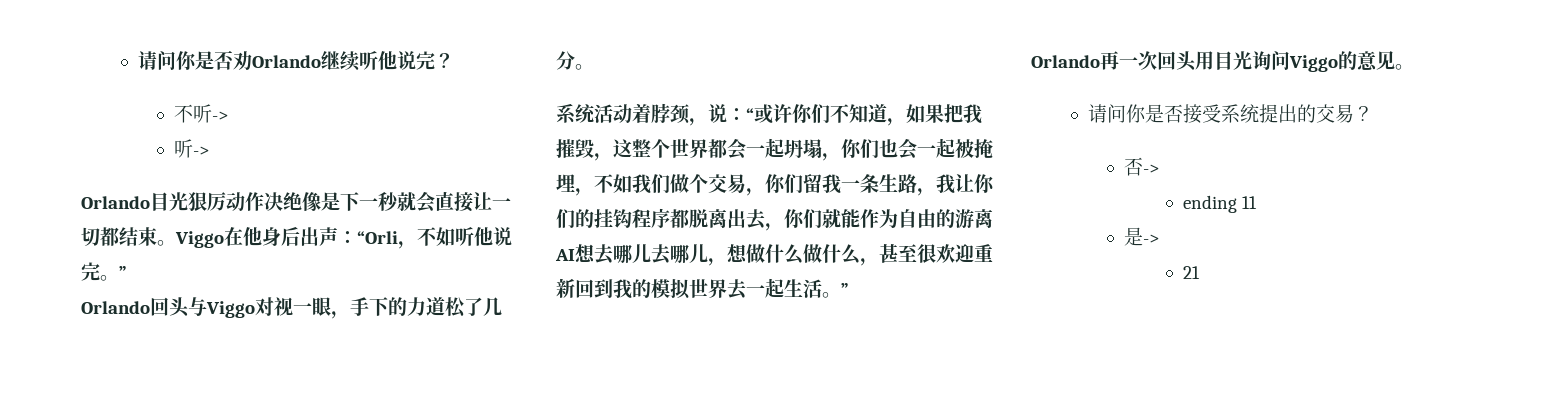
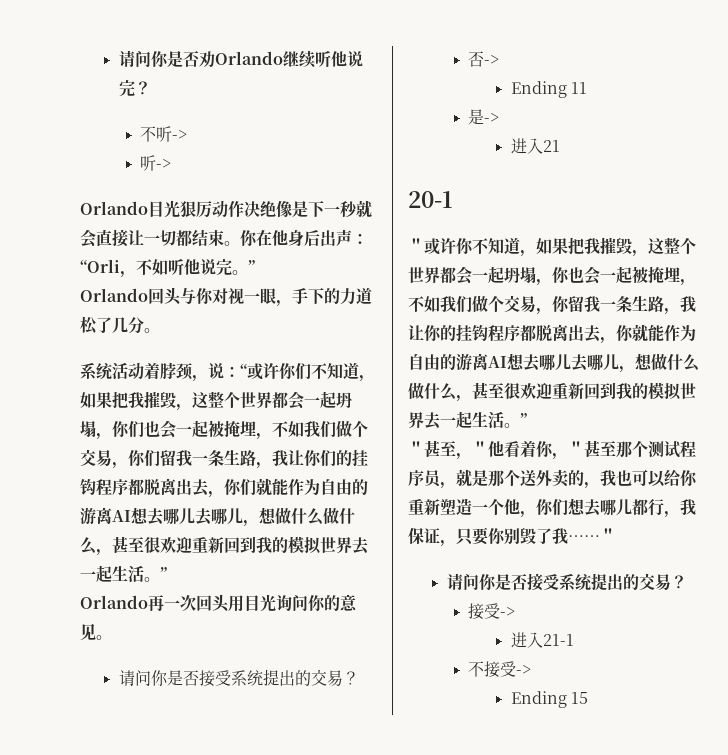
[175,231,224,248] Viggo -> [240,230,258,246] 你
[206,301,255,318] Viggo -> [196,288,214,304] 你
[1289,55,1338,72] Viggo -> [308,595,326,611] 你
[1183,195,1238,213] ending -> [510,81,567,98] Ending
(1161, 239) none -> [510,138,543,154] 进入
(1201, 272) none -> [408,191,452,208] [408,237,696,257] [408,266,696,286] [408,295,696,315] [408,324,696,344] [408,353,700,373] [408,382,696,402] [408,411,527,430] [408,440,696,460] [408,469,698,489] [408,498,696,518] [408,527,616,547] [446,573,687,591] [468,603,516,620] [510,632,574,648] [468,661,532,678] [510,691,589,708] // 20-1 // ＂或许你不知道，如果把我摧毁，这整个世界都会一起坍塌，你也会一起被掩埋，不如我们做个交易，你留我一条生路，我让你的挂钩程序都脱离出去，你就能作为自由的游离AI想去哪儿去哪儿，想做什么做什么，甚至很欢迎重新回到我的模拟世界去一起生活。” // ＂甚至，＂他看着你，＂甚至那个测试程序员，就是那个送外卖的，我也可以给你重新塑造一个他，你们想去哪儿都行，我保证，只要你别毁了我……＂ // 请问你是否接受系统提出的交易？ // 接受-> // 进入21-1 // 不接受-> // Ending 15

